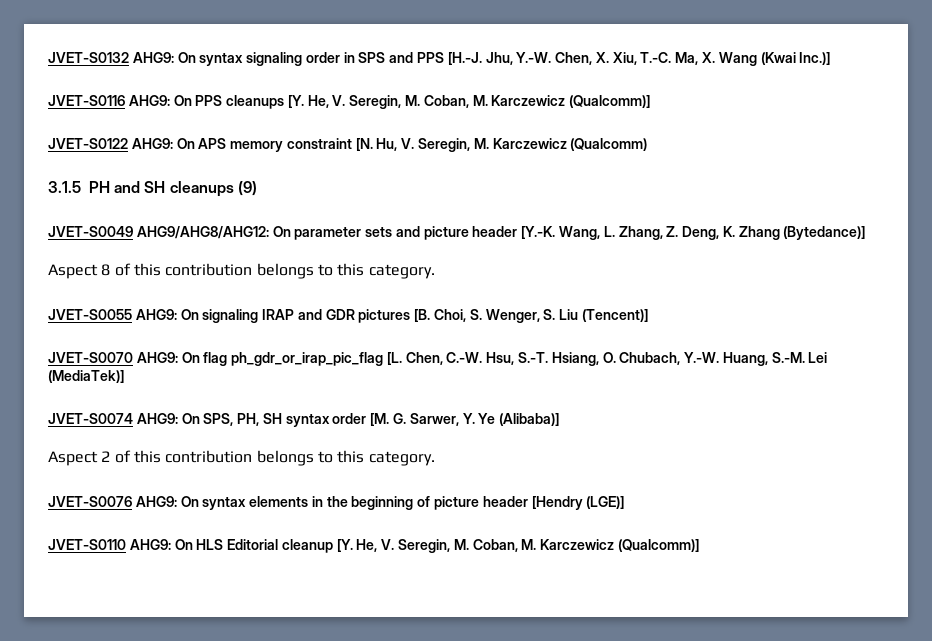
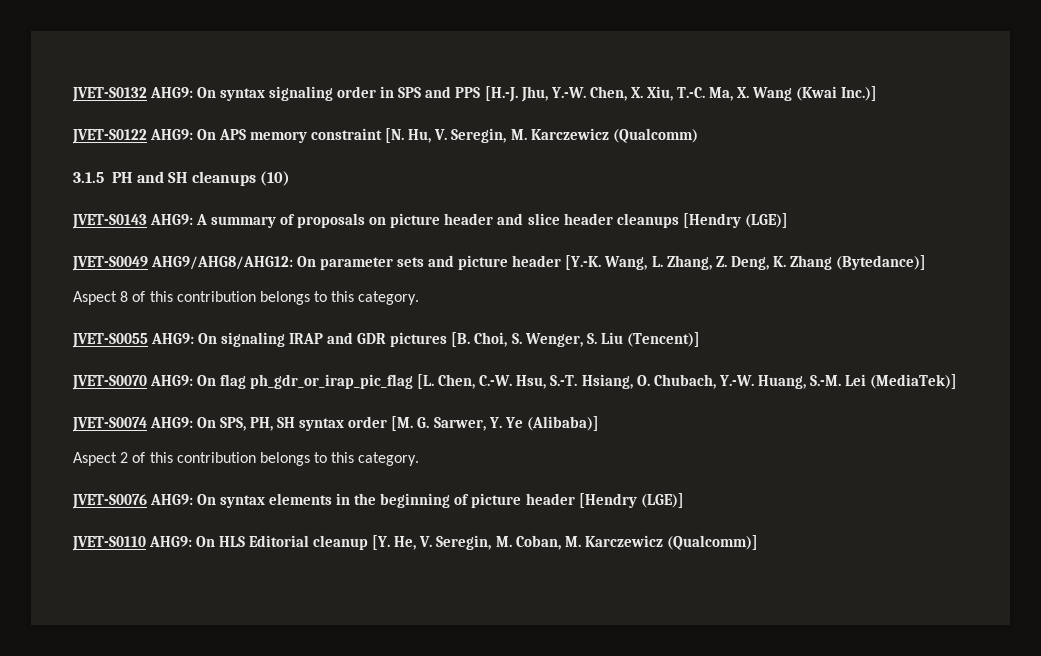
[48,95,651,109] // JVET-S0116 AHG9: On PPS cleanups [Y. He, V. Seregin, M. Coban, M. Karczewicz (Qualcomm)] -> (878, 93) none
[237,181,257,196] (9) -> [260,171,291,186] [72,213,788,229] (10) // JVET-S0143 AHG9: A summary of proposals on picture header and slice header cleanups [Hendry (LGE)]

